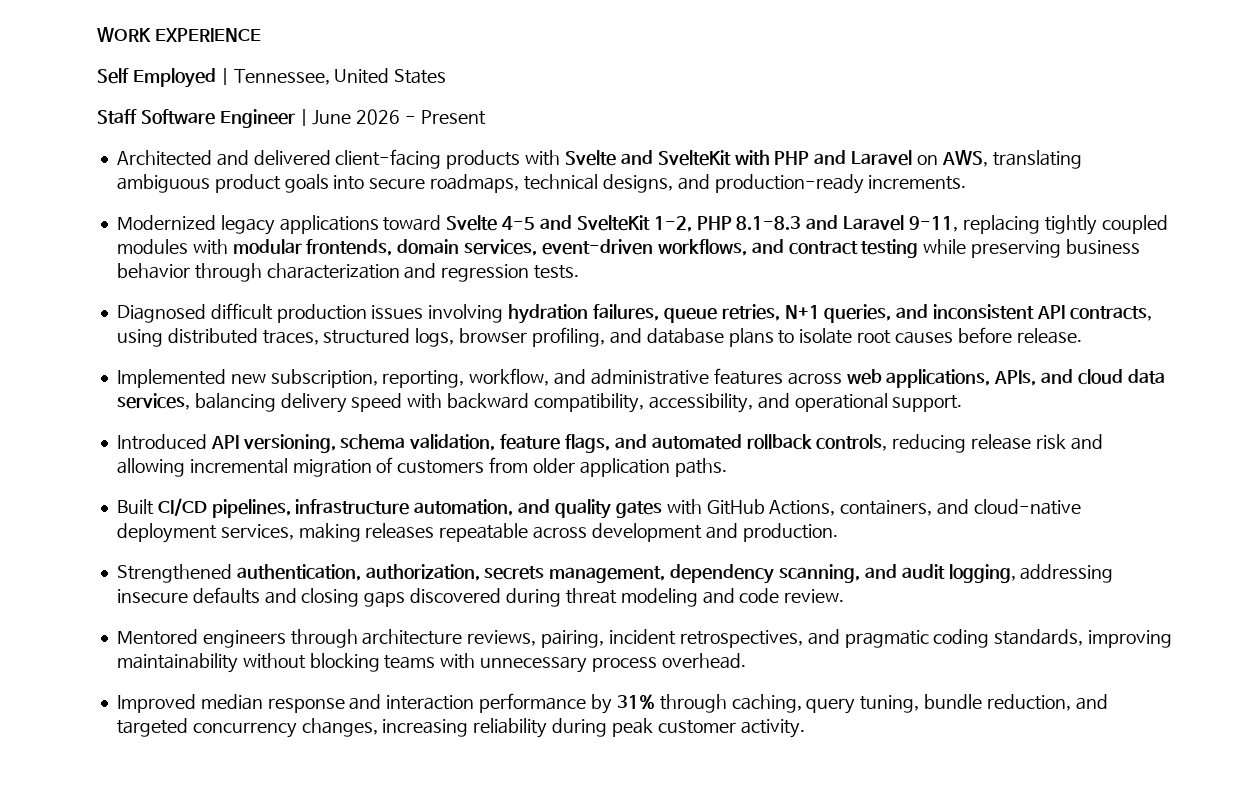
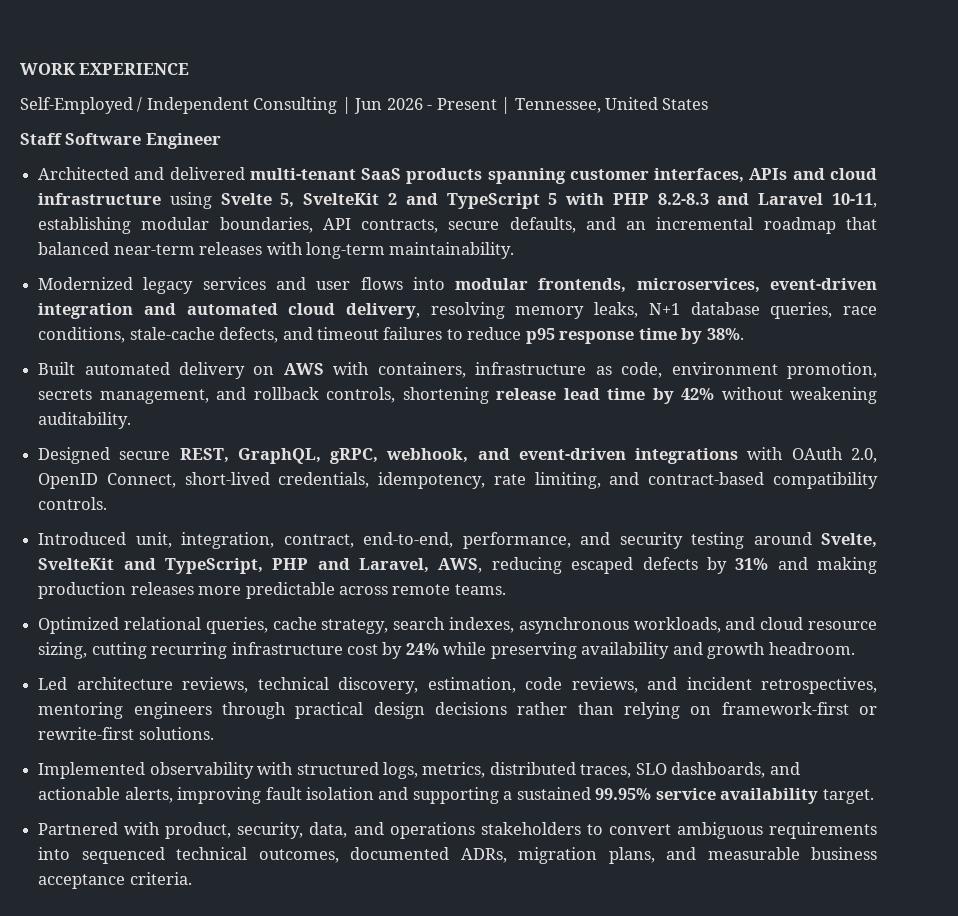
[97,68,216,88] Self Employed -> [20,97,497,114] Self-Employed / Independent Consulting | Jun 2026 - Present
[299,109,487,126] [116,149,731,169] | June 2026 - Present // Architected and delivered client-facing products with Svelte and SvelteKit -> [38,167,877,184] [38,192,558,209] // Architected and delivered multi-tenant SaaS products spanning customer interfaces, APIs and cloud infrastructure using Svelte 5, SvelteKit 2 and TypeScript 5
[814,150,1082,169] [116,174,967,194] [116,215,1168,235] [116,239,1140,258] [116,263,580,282] [116,303,1152,324] [116,327,1082,347] [116,368,1165,388] [116,393,963,413] [116,434,1103,453] [116,457,727,477] [116,498,1081,519] [116,523,838,543] [116,564,1114,584] [116,587,845,607] [116,629,1173,648] [116,653,746,673] [116,693,1108,714] [116,718,805,738] and Laravel on AWS, translating ambiguous product goals into secure roadmaps, technical designs, and production-ready increments. // Modernized legacy applications toward Svelte 4-5 and SvelteKit 1-2, PHP 8.1-8.3 and Laravel 9-11, replacing tightly coupled modules with modular frontends, domain services, event-driven workflows, and contract testing while preserving business behavior through characterization and regression tests. // Diagnosed difficult production issues involving hydration failures, queue retries, N+1 queries, and inconsistent API contracts, using distributed traces, structured logs, browser profiling, and database plans to isolate root causes before release. // Implemented new subscription, reporting, workflow, and administrative features across web applications, APIs, and cloud data services, balancing delivery speed with backward compatibility, accessibility, and operational support. // Introduced API versioning, schema validation, feature flags, and automated rollback controls, reducing release risk and allowing incremental migration of customers from older application paths. // Built CI/CD pipelines, infrastructure automation, and quality gates with GitHub Actions, containers, and cloud-native deployment services, making releases repeatable across development and production. // Strengthened authentication, authorization, secrets management, dependency scanning, and audit logging, addressing insecure defaults and closing gaps discovered during threat modeling and code review. // Mentored engineers through architecture reviews, pairing, incident retrospectives, and pragmatic coding standards, improving maintainability without blocking teams with unnecessary process overhead. // Improved median response and interaction performance by 31% through caching, query tuning, bundle reduction, and targeted concurrency changes, increasing reliability during peak customer activity. -> [657,193,877,208] [38,217,877,234] [38,242,515,259] [38,277,877,294] [38,302,878,319] [38,327,744,344] [38,362,878,379] [38,387,877,404] [38,412,132,429] [38,447,877,464] [38,472,878,489] [38,497,108,510] [38,532,878,549] [38,557,878,574] [38,582,506,599] [38,617,877,634] [38,642,855,659] [38,677,878,694] [38,702,878,719] [38,727,214,740] [38,762,800,779] [38,787,874,804] [38,822,878,839] [38,847,878,864] [38,872,192,889] 8.2-8.3 and Laravel 10-11, establishing modular boundaries, API contracts, secure defaults, and an incremental roadmap that balanced near-term releases with long-term maintainability. // Modernized legacy services and user flows into modular frontends, microservices, event-driven integration and automated cloud delivery, resolving memory leaks, N+1 database queries, race conditions, stale-cache defects, and timeout failures to reduce p95 response time by 38%. // Built automated delivery on AWS with containers, infrastructure as code, environment promotion, secrets management, and rollback controls, shortening release lead time by 42% without weakening auditability. // Designed secure REST, GraphQL, gRPC, webhook, and event-driven integrations with OAuth 2.0, OpenID Connect, short-lived credentials, idempotency, rate limiting, and contract-based compatibility controls. // Introduced unit, integration, contract, end-to-end, performance, and security testing around Svelte, SvelteKit and TypeScript, PHP and Laravel, AWS, reducing escaped defects by 31% and making production releases more predictable across remote teams. // Optimized relational queries, cache strategy, search indexes, asynchronous workloads, and cloud resource sizing, cutting recurring infrastructure cost by 24% while preserving availability and growth headroom. // Led architecture reviews, technical discovery, estimation, code reviews, and incident retrospectives, mentoring engineers through practical design decisions rather than relying on framework-first or rewrite-first solutions. // Implemented observability with structured logs, metrics, distributed traces, SLO dashboards, and actionable alerts, improving fault isolation and supporting a sustained 99.95% service availability target. // Partnered with product, security, data, and operations stakeholders to convert ambiguous requirements into sequenced technical outcomes, documented ADRs, migration plans, and measurable business acceptance criteria.

